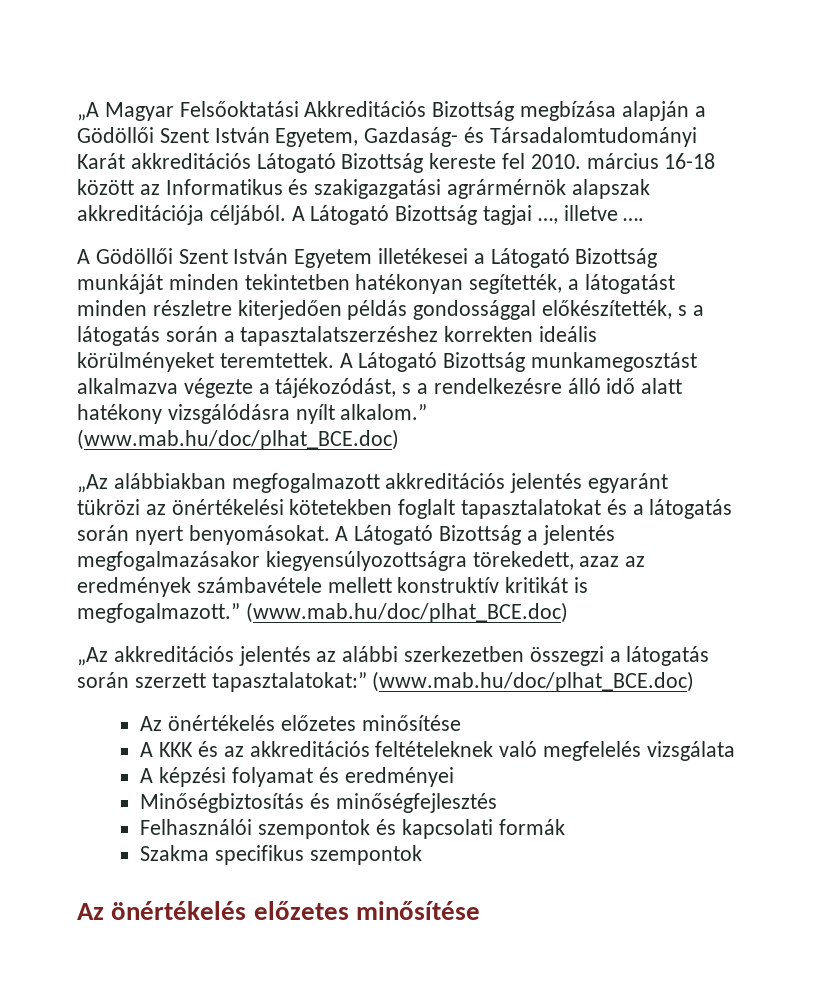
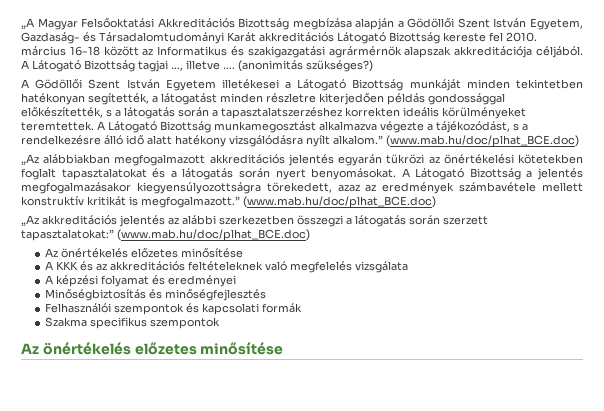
(645, 219) none -> [238,60,373,72] (anonimitás szükséges?)
[588,473,669,493] egyaránt -> [338,154,383,166] egyarán

